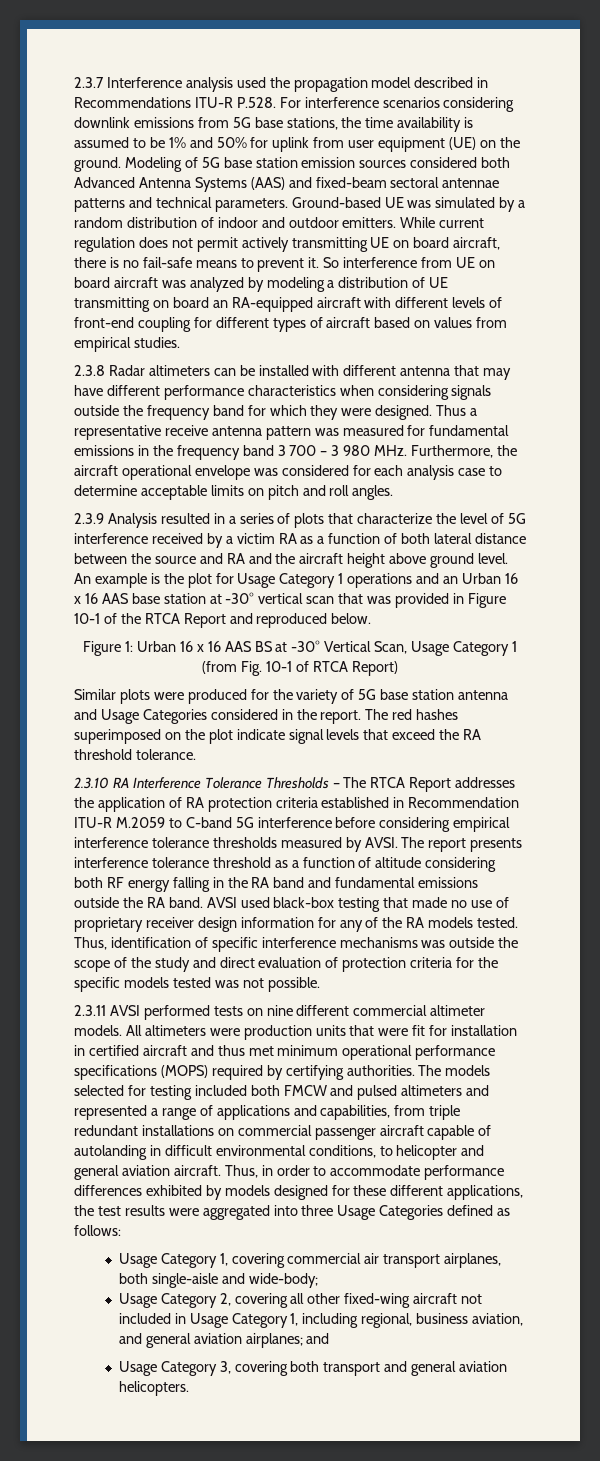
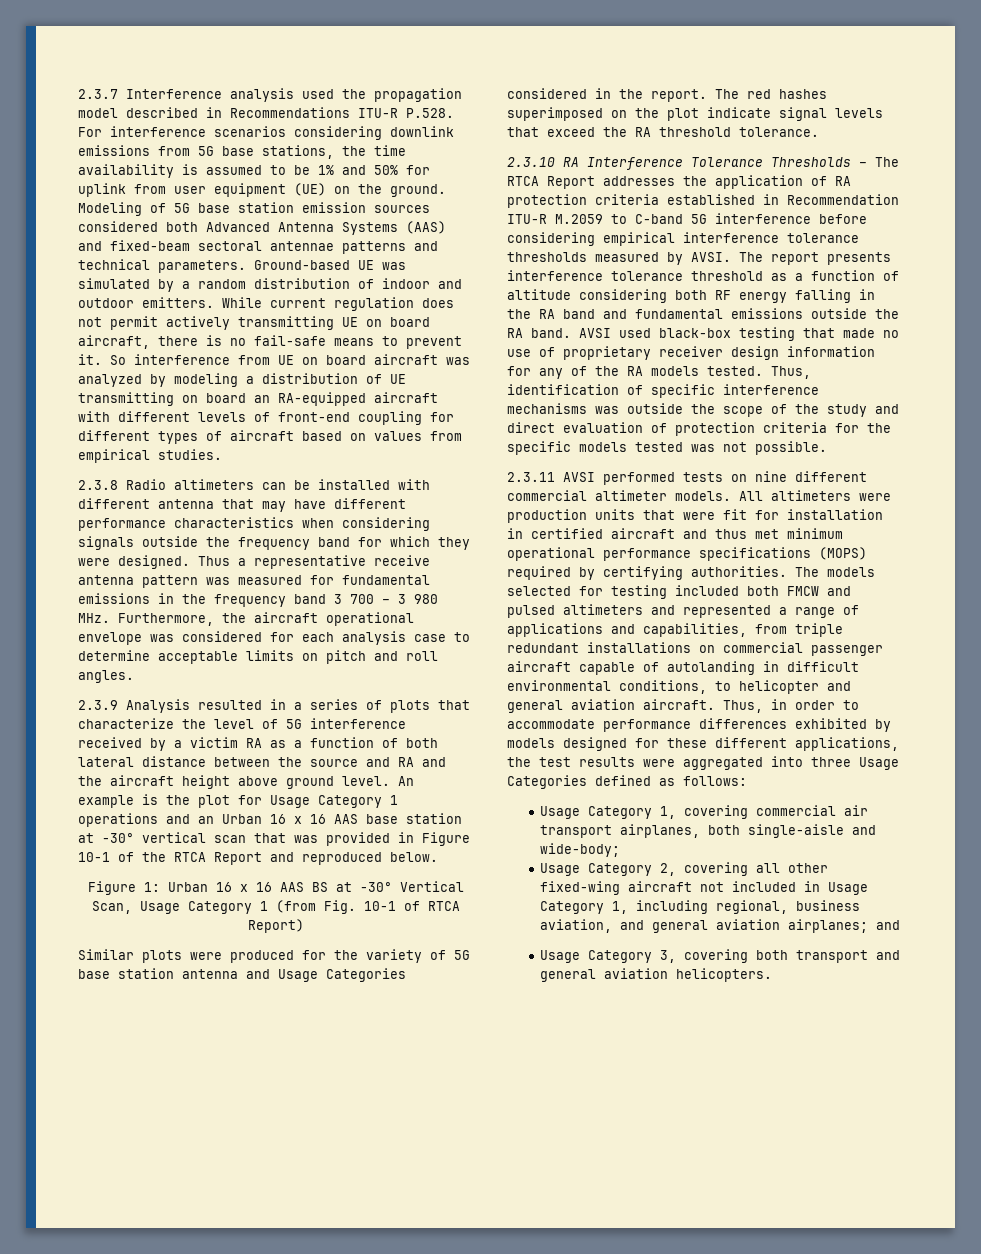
[108,365,145,376] Radar -> [126,479,166,490] Radio

